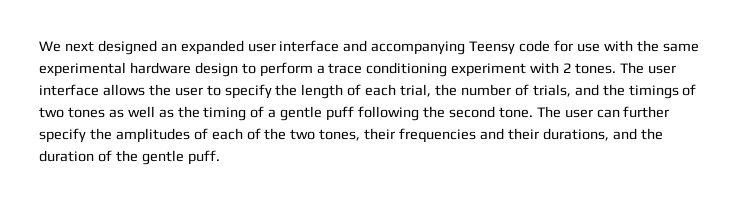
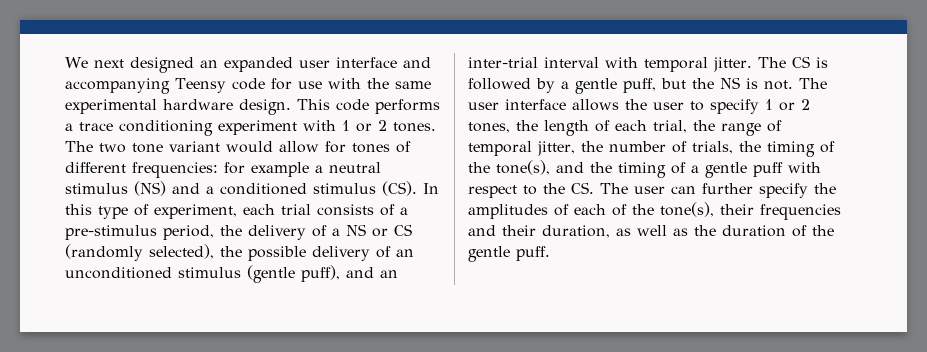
[194,62,313,77] design to perform -> [239,99,440,115] design. This code performs
(560, 68) none -> [342,120,372,132] 1 or
(644, 68) none -> [99,141,411,153] [65,162,381,178] [65,181,439,196] [65,204,408,219] [65,224,412,240] [65,244,414,261] [65,265,399,283] [468,56,828,72] [468,77,827,94] two tone variant would allow for tones of different frequencies: for example a neutral stimulus (NS) and a conditioned stimulus (CS). In this type of experiment, each trial consists of a pre-stimulus period, the delivery of a NS or CS (randomly selected), the possible delivery of an unconditioned stimulus (gentle puff), and an inter-trial interval with temporal jitter. The CS is followed by a gentle puff, but the NS is not. The
(272, 91) none -> [765,99,810,111] [468,122,510,133] 1 or 2 tones,
[460,84,697,99] [39,106,174,118] number of trials, and the timings of two tones as well as -> [721,120,782,136] [468,141,835,157] [468,160,584,175] range of temporal jitter, the number of trials, the timing of the tone(s), and
[358,106,533,121] following the second tone. -> [788,162,821,173] [468,182,594,198] with respect to the CS.
[290,129,361,141] two tones, -> [660,202,714,217] tone(s),
[542,128,637,141] durations, and -> [542,225,688,238] duration, as well as

